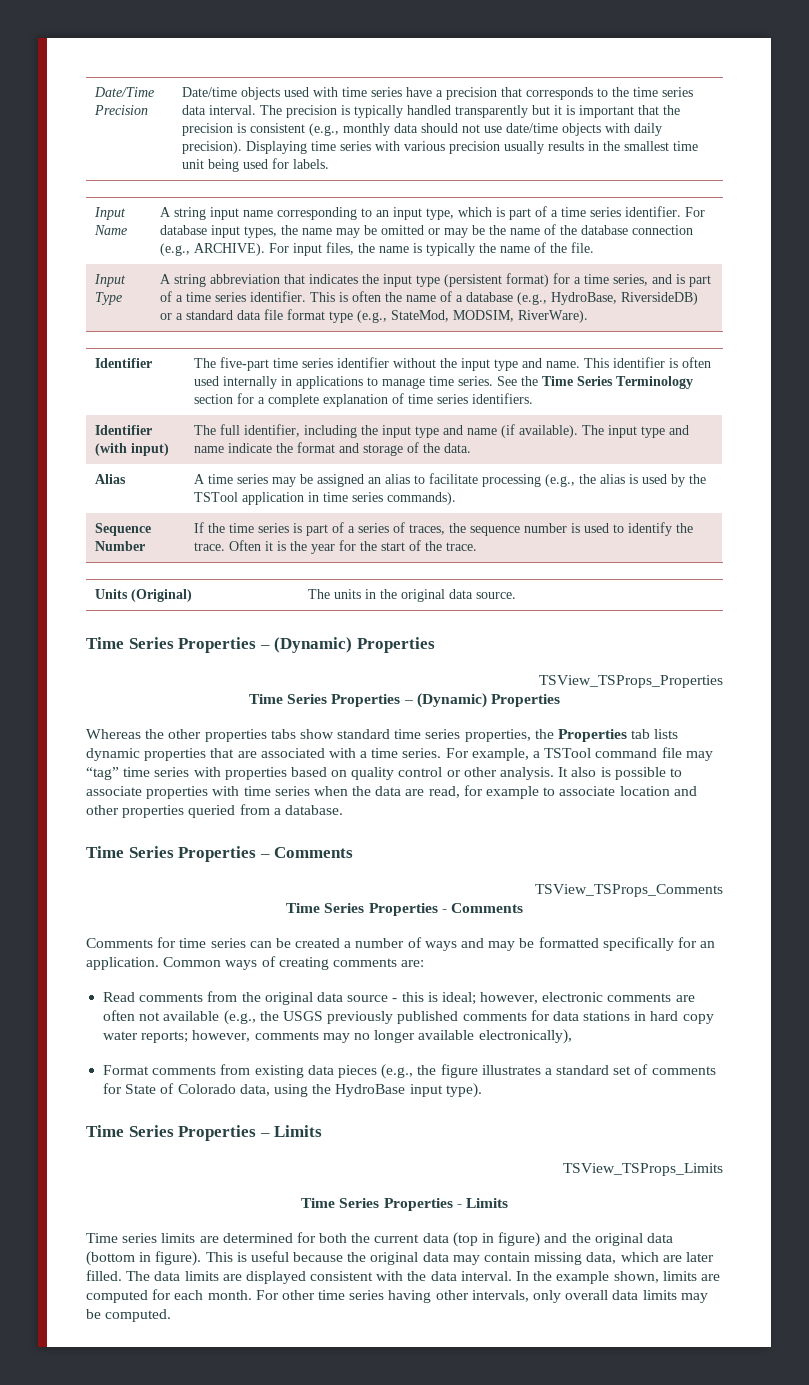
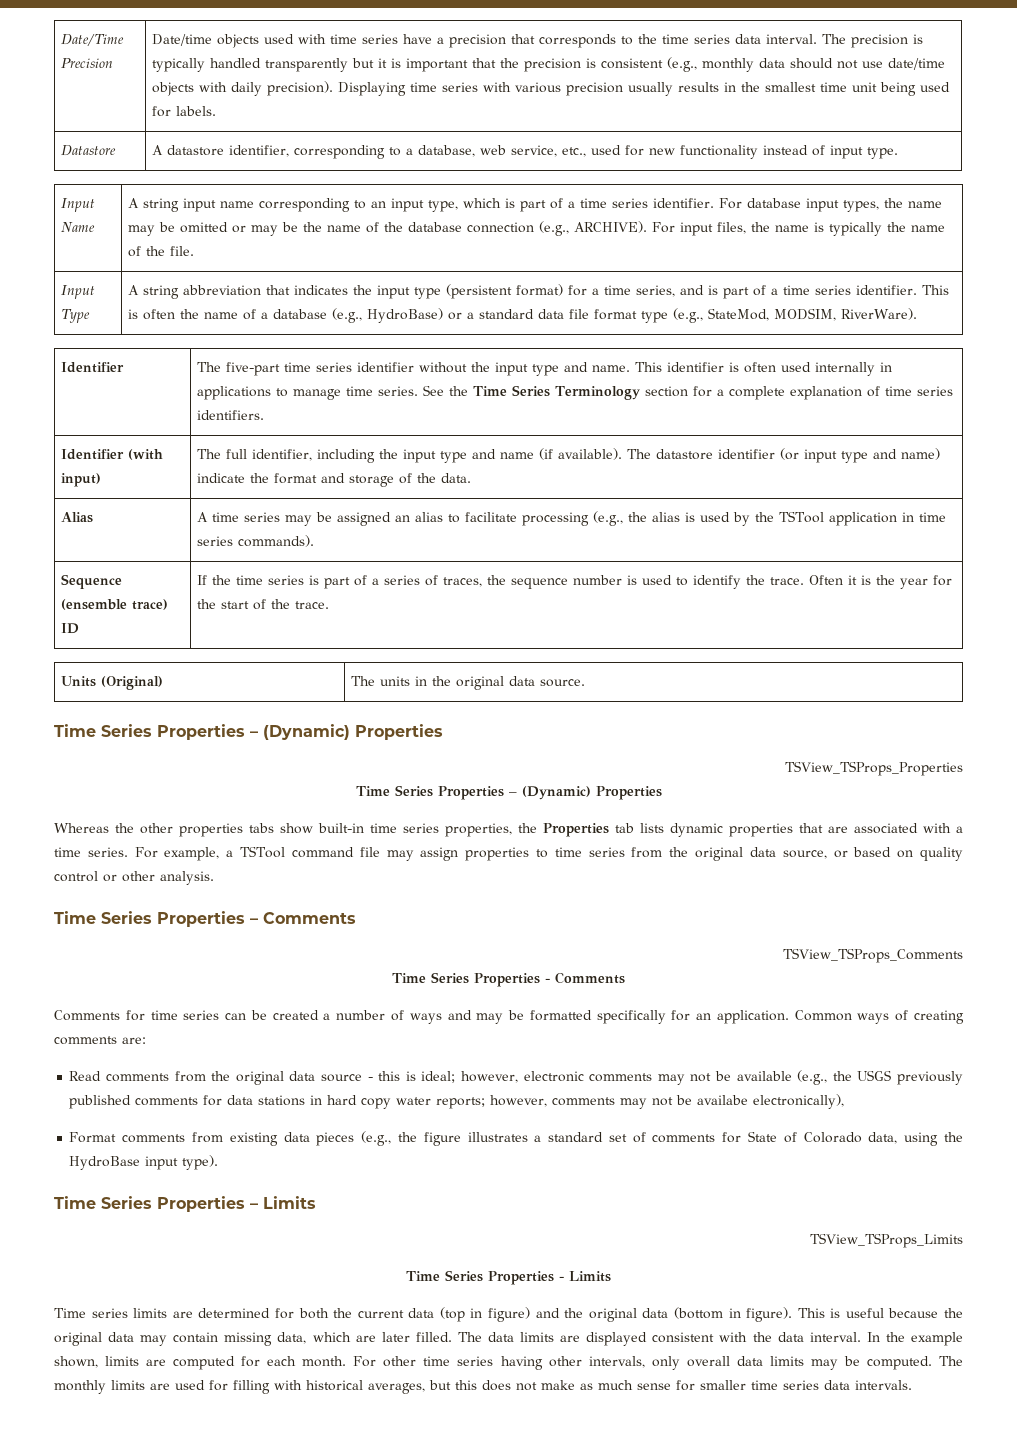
(330, 164) none -> [60,145,116,156] [151,145,898,159] // Datastore | A datastore identifier, corresponding to a database, web service, etc., used for new functionality instead of input type.
[551,292,699,305] HydroBase, RiversideDB) -> [366,308,443,323] HydroBase)
[608,425,690,438] [194,446,225,453] input type and name -> [655,448,940,463] datastore identifier (or input type and name)
[95,541,146,551] Number -> [60,599,168,610] [60,623,79,634] (ensemble trace) ID
[337,729,391,739] standard -> [318,823,364,833] built-in
[86,767,287,780] “tag” time series with properties -> [420,847,848,861] assign properties to time series from the original data source, or
[558,767,682,780] [86,785,697,799] [86,804,343,818] It also is possible to associate properties with time series when the data are read, for example to associate location and other properties queried from a database. -> (214, 878) none
[675,995,695,1002] [103,1010,161,1021] are often not -> [657,1071,732,1085] may not be
[353,1030,475,1043] no longer available -> [652,1095,749,1106] not be availabe
(172, 1315) none -> [938,1356,963,1366] [54,1380,912,1394] The monthly limits are used for filling with historical averages, but this does not make as much sense for smaller time series data intervals.

